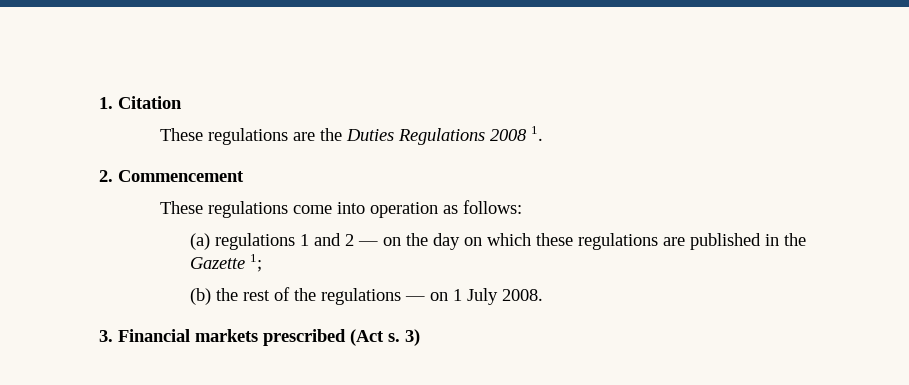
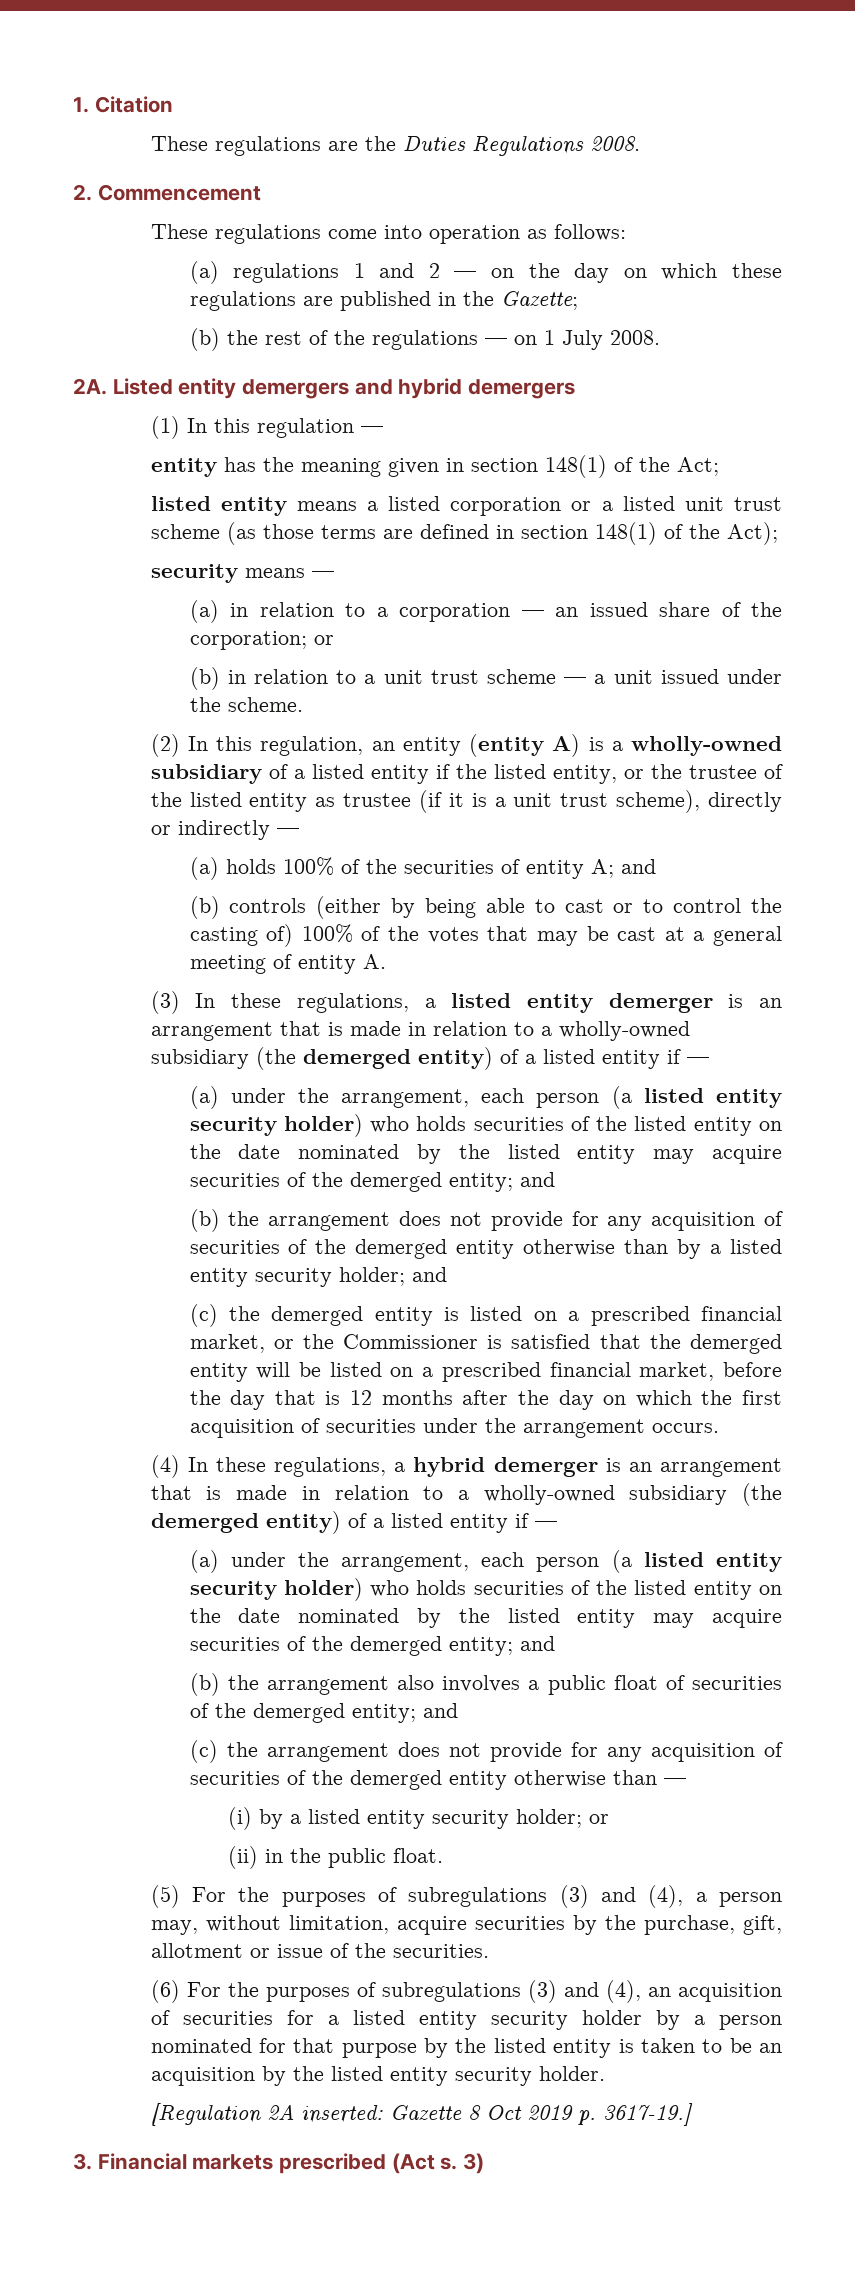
[489,126,543,141] 2008 1. -> [589,136,640,151] 2008.
[189,254,262,272] Gazette 1; -> [500,291,578,310] Gazette;
(543, 295) none -> [73,378,576,399] [150,416,383,439] [150,455,719,478] [150,496,783,516] [150,522,778,545] [150,564,334,583] [189,600,783,623] [189,631,334,650] [189,667,782,690] [189,697,303,712] [150,734,782,757] [150,764,784,784] [150,790,782,813] [150,820,299,840] [189,857,656,880] [189,896,782,919] [189,924,783,947] [189,954,386,974] [150,991,782,1014] [150,1021,690,1041] [150,1047,709,1070] [189,1086,782,1109] [189,1114,782,1137] [189,1144,782,1164] [189,1172,555,1192] [189,1209,783,1232] [189,1239,783,1259] [189,1267,447,1287] [189,1304,782,1327] [189,1334,782,1354] [189,1362,782,1382] [189,1390,783,1410] [189,1418,719,1438] [150,1455,782,1478] [150,1483,782,1506] [150,1511,557,1534] [189,1550,782,1573] [189,1578,782,1601] [189,1608,782,1628] [189,1636,555,1656] [189,1673,782,1696] [189,1703,458,1723] [189,1740,784,1763] [189,1770,686,1790] [228,1807,610,1830] [228,1846,444,1869] [150,1885,782,1908] [150,1915,783,1935] [150,1943,489,1958] [150,1980,782,2003] [150,2010,782,2030] [150,2038,782,2058] [150,2066,605,2086] [150,2103,693,2126] // 2A. Listed entity demergers and hybrid demergers // (1) In this regulation — // entity has the meaning given in section 148(1) of the Act; // listed entity means a listed corporation or a listed unit trust scheme (as those terms are defined in section 148(1) of the Act); // security means — // (a) in relation to a corporation — an issued share of the corporation; or // (b) in relation to a unit trust scheme — a unit issued under the scheme. // (2) In this regulation, an entity (entity A) is a wholly-owned subsidiary of a listed entity if the listed entity, or the trustee of the listed entity as trustee (if it is a unit trust scheme), directly or indirectly — // (a) holds 100% of the securities of entity A; and // (b) controls (either by being able to cast or to control the casting of) 100% of the votes that may be cast at a general meeting of entity A. // (3) In these regulations, a listed entity demerger is an arrangement that is made in relation to a wholly-owned subsidiary (the demerged entity) of a listed entity if — // (a) under the arrangement, each person (a listed entity security holder) who holds securities of the listed entity on the date nominated by the listed entity may acquire securities of the demerged entity; and // (b) the arrangement does not provide for any acquisition of securities of the demerged entity otherwise than by a listed entity security holder; and // (c) the demerged entity is listed on a prescribed financial market, or the Commissioner is satisfied that the demerged entity will be listed on a prescribed financial market, before the day that is 12 months after the day on which the first acquisition of securities under the arrangement occurs. // (4) In these regulations, a hybrid demerger is an arrangement that is made in relation to a wholly-owned subsidiary (the demerged entity) of a listed entity if — // (a) under the arrangement, each person (a listed entity security holder) who holds securities of the listed entity on the date nominated by the listed entity may acquire securities of the demerged entity; and // (b) the arrangement also involves a public float of securities of the demerged entity; and // (c) the arrangement does not provide for any acquisition of securities of the demerged entity otherwise than — // (i) by a listed entity security holder; or // (ii) in the public float. // (5) For the purposes of subregulations (3) and (4), a person may, without limitation, acquire securities by the purchase, gift, allotment or issue of the securities. // (6) For the purposes of subregulations (3) and (4), an acquisition of securities for a listed entity security holder by a person nominated for that purpose by the listed entity is taken to be an acquisition by the listed entity security holder. // [Regulation 2A inserted: Gazette 8 Oct 2019 p. 3617-19.]

